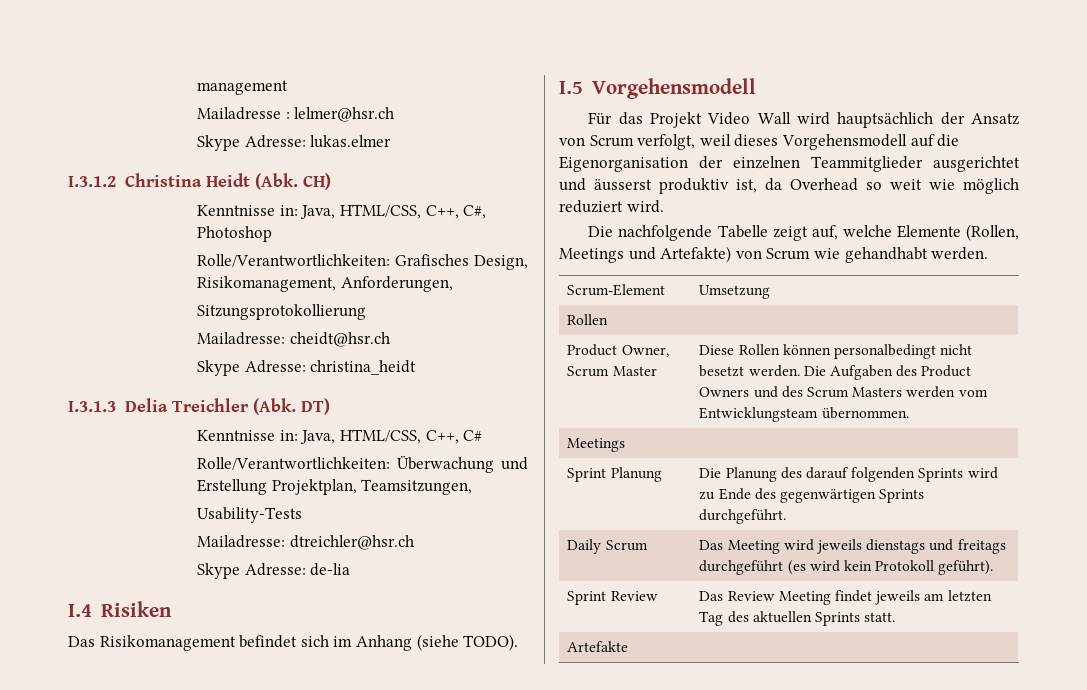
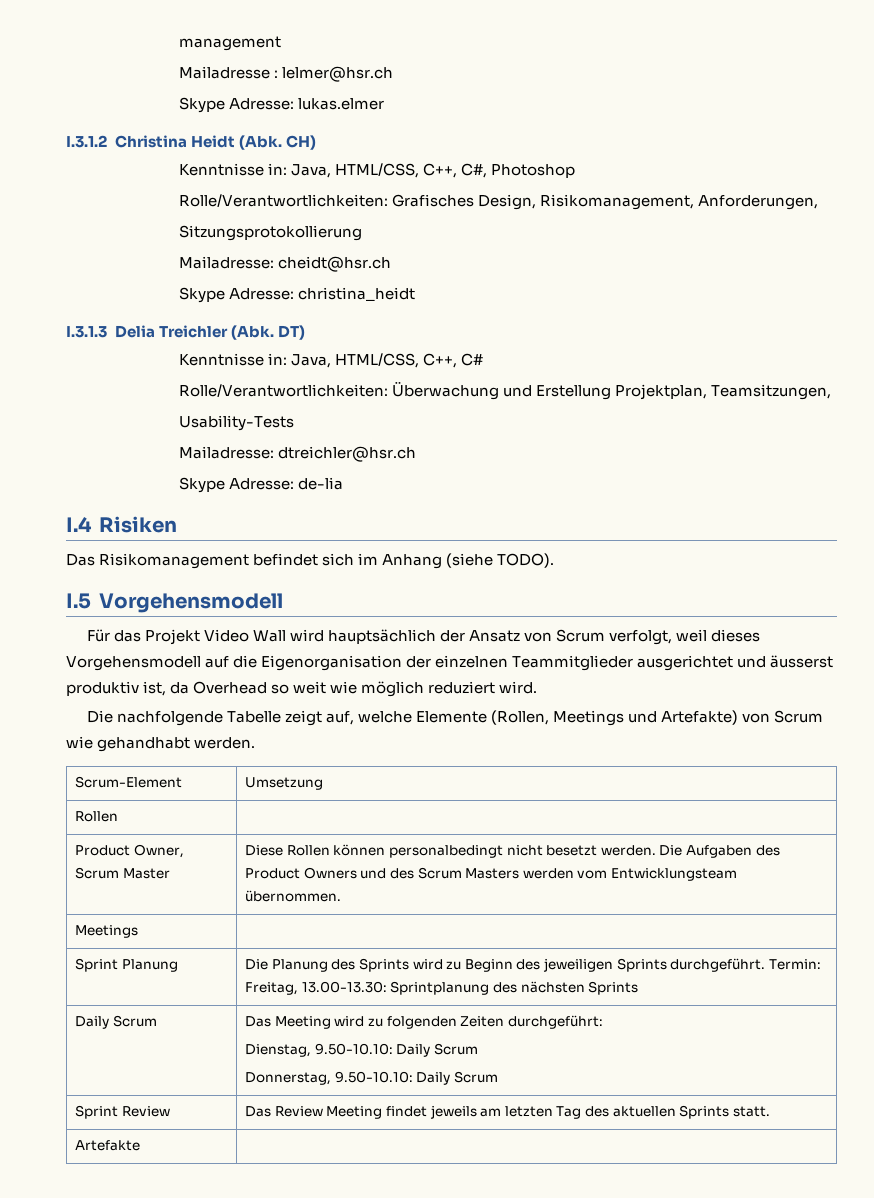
[805,467,916,482] darauf folgenden -> (356, 964) none
[718,488,876,503] Ende des gegenwärtigen -> [464,958,614,972] Beginn des jeweiligen
(787, 516) none -> [769,959,822,970] [244,981,639,995] Termin: Freitag, 13.00-13.30: Sprintplanung des nächsten Sprints
[816,539,1006,554] [699,560,994,575] jeweils dienstags und freitags durchgeführt (es wird kein Protokoll geführt). -> [367,1015,603,1029] [244,1043,478,1057] [244,1071,498,1085] zu folgenden Zeiten durchgeführt: // Dienstag, 9.50-10.10: Daily Scrum // Donnerstag, 9.50-10.10: Daily Scrum

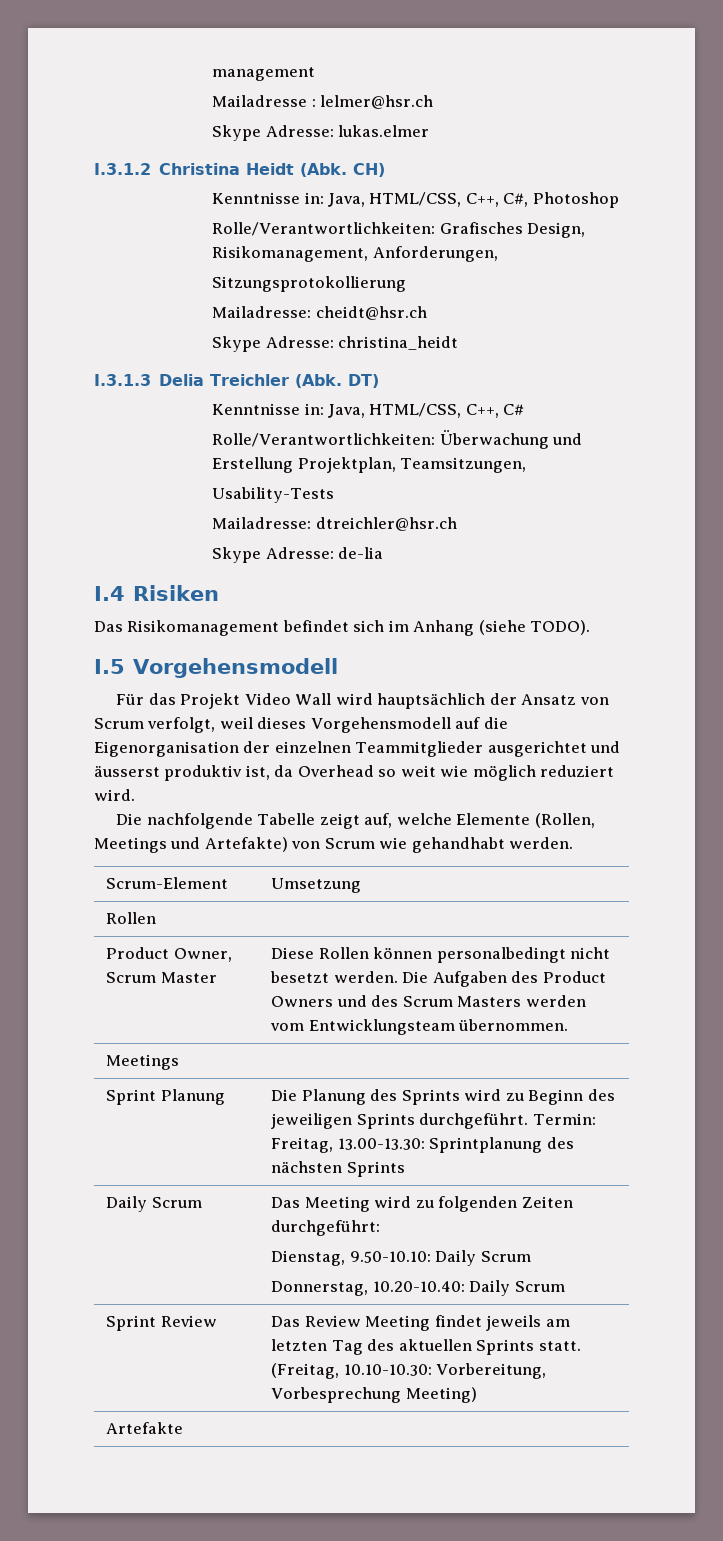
[334,1071,413,1083] 9.50-10.10: -> [372,1281,465,1292] 10.20-10.40:
(771, 1111) none -> [271,1363,547,1379] [271,1387,477,1403] (Freitag, 10.10-10.30: Vorbereitung, Vorbesprechung Meeting)

